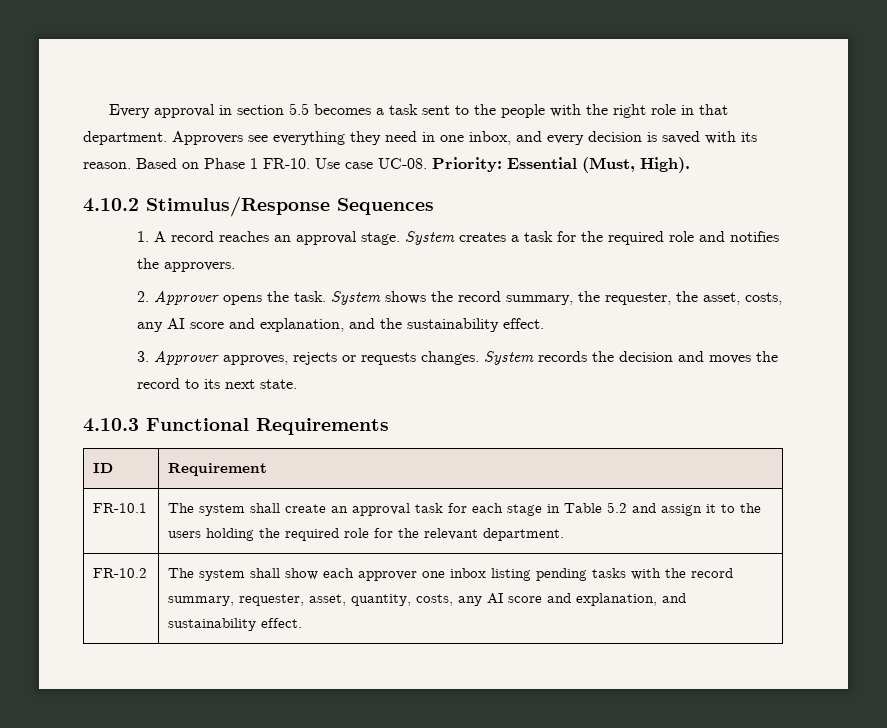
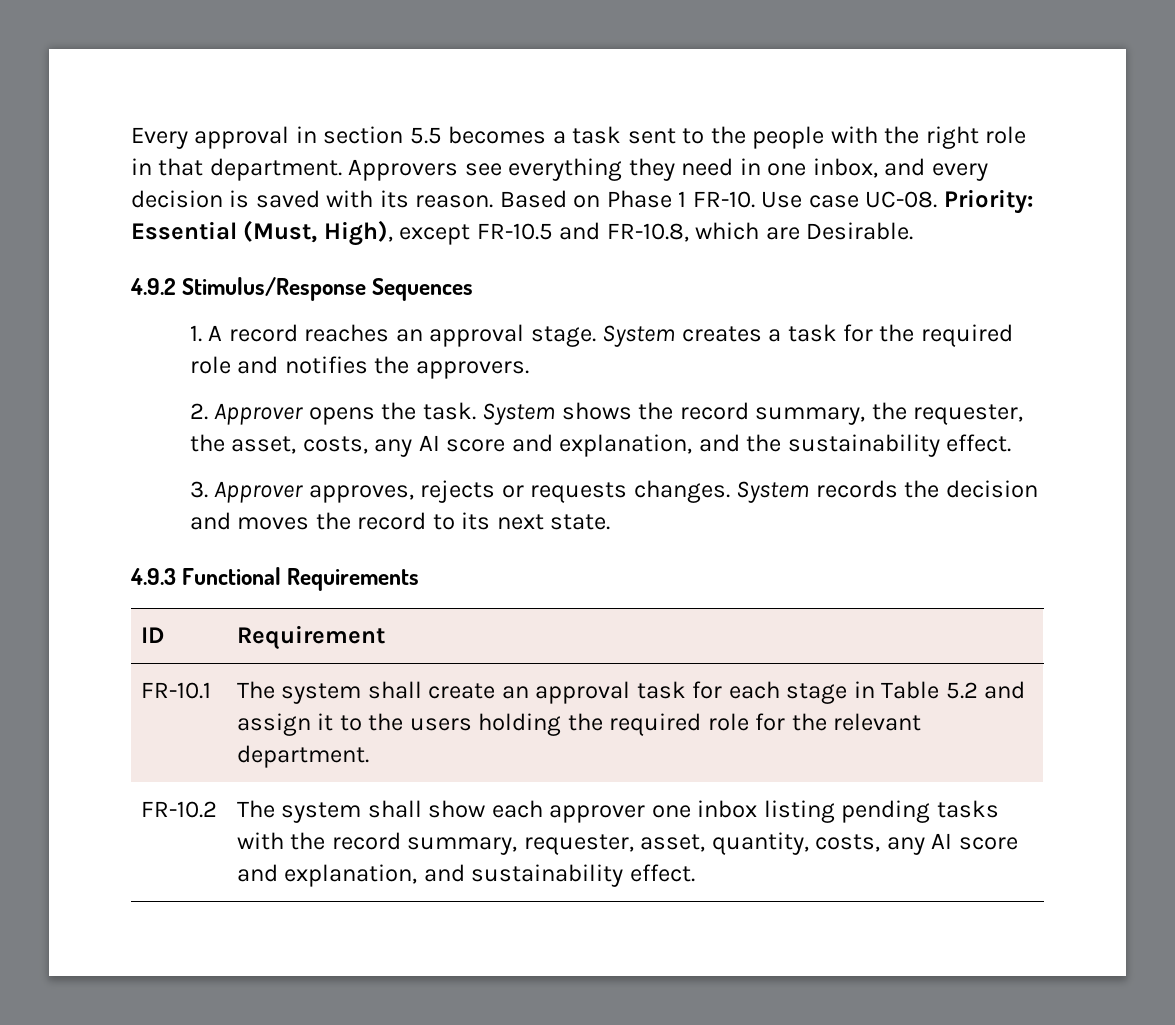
[640,157,690,173] [83,198,139,212] High). // 4.10.2 -> [323,220,914,246] [130,278,176,295] High), except FR-10.5 and FR-10.8, which are Desirable. // 4.9.2
[83,418,139,432] 4.10.3 -> [130,568,176,585] 4.9.3

